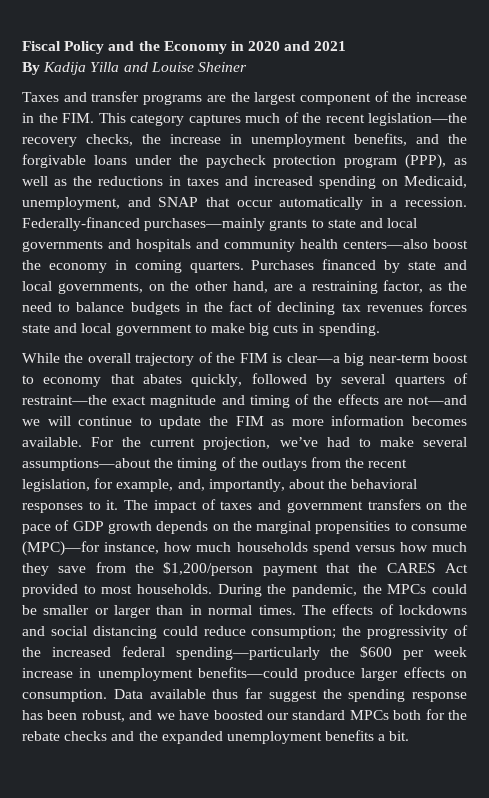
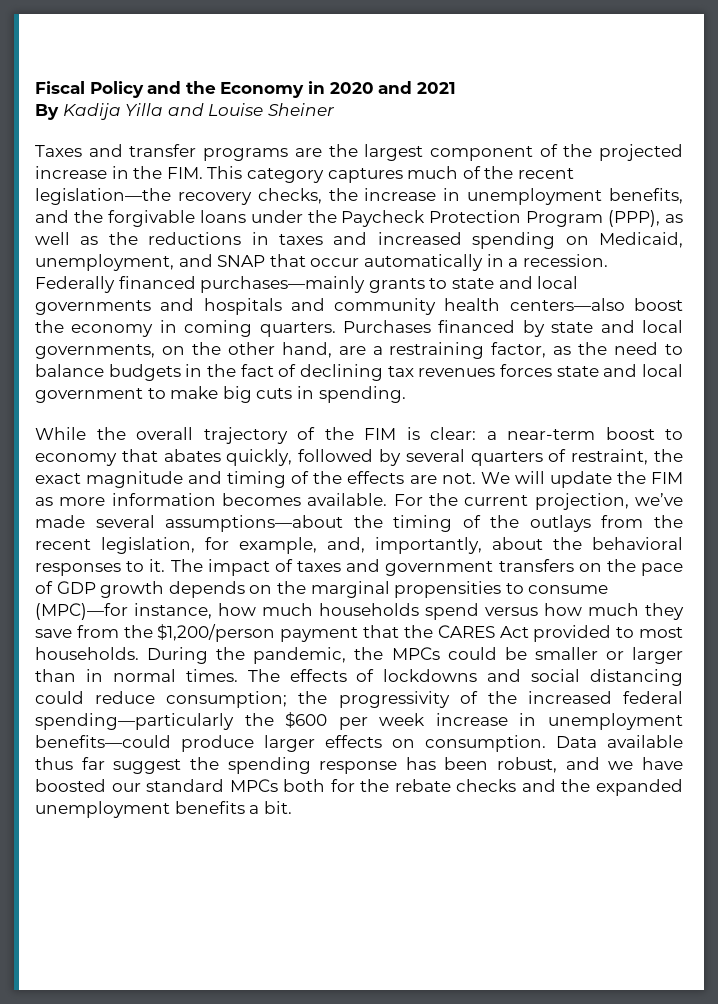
(412, 97) none -> [599,144,683,161] projected
[205,155,398,168] paycheck protection program -> [341,210,604,227] Paycheck Protection Program
[22,217,140,231] Federally-financed -> [35,276,196,293] Federally financed
[286,353,365,366] clear—a big -> [430,427,497,440] clear: a
[22,395,107,405] restraint—the -> [571,449,683,465] restraint, the
[408,395,468,405] [22,416,152,426] not—and we will continue to -> [441,471,545,484] not. We will
[326,437,414,447] had to make -> [35,515,85,528] made

